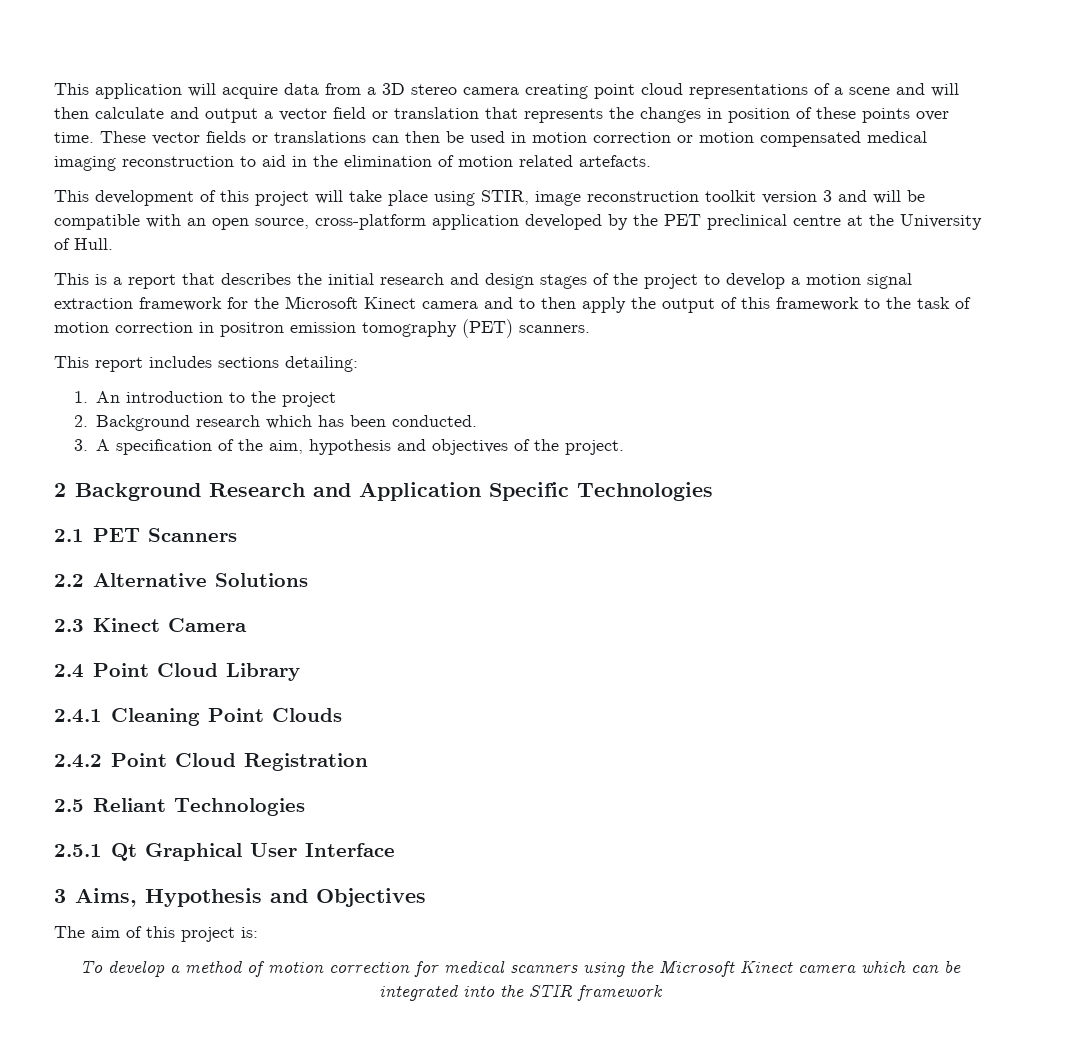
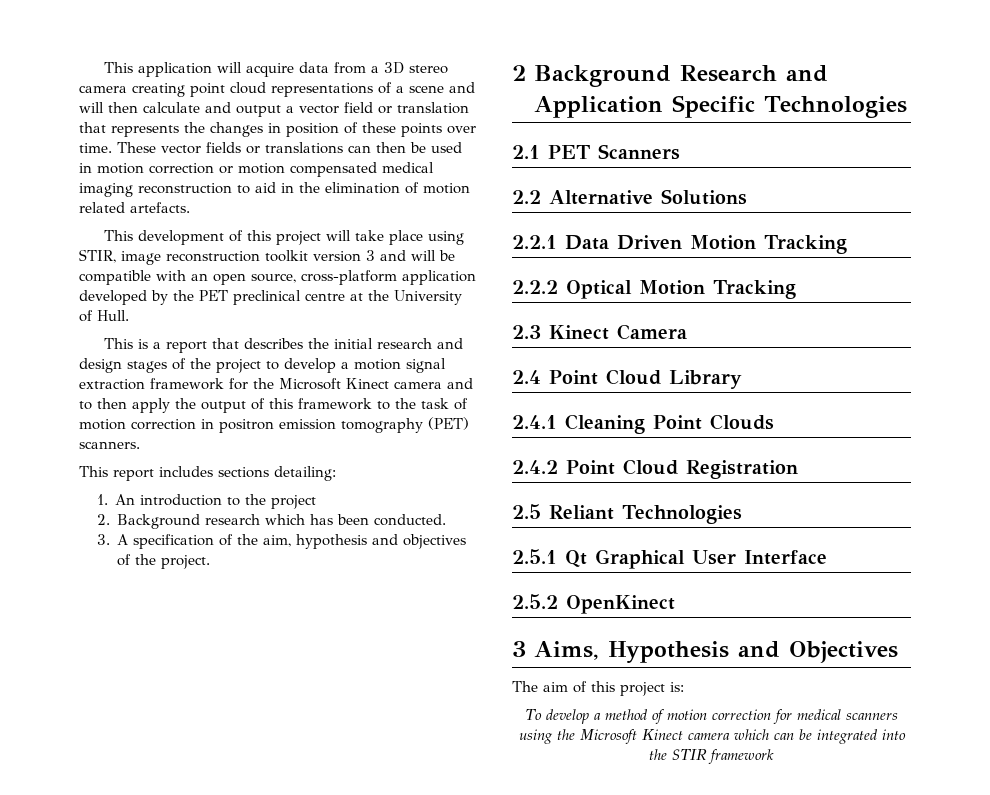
(308, 580) none -> [512,235,848,254] [512,280,797,299] // 2.2.1 Data Driven Motion Tracking // 2.2.2 Optical Motion Tracking
(395, 850) none -> [512,594,675,614] // 2.5.2 OpenKinect

